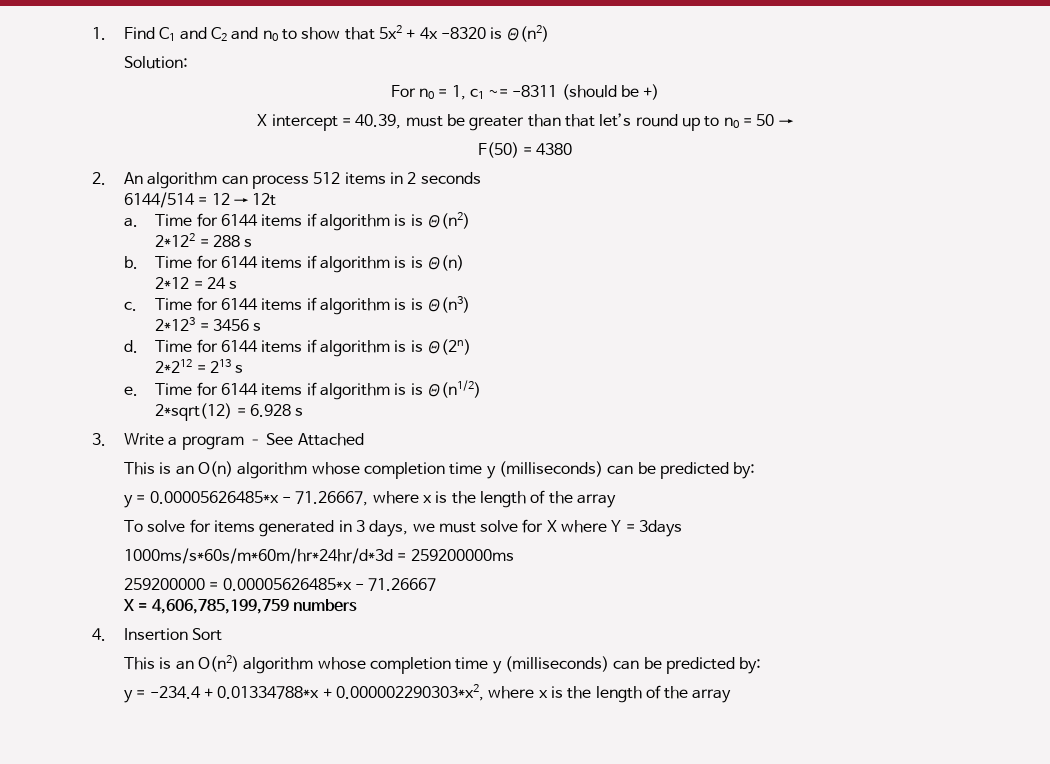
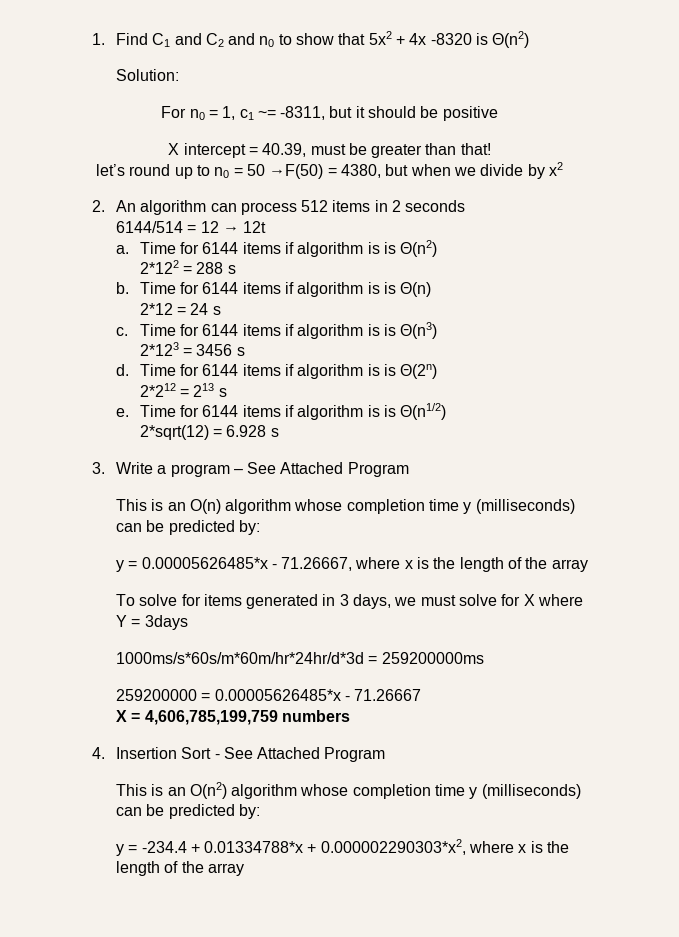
[512,84,660,100] -8311 (should be +) -> [280,106,498,121] -8311, but it should be positive
[565,114,595,127] that -> [460,143,491,155] that! //
[778,119,794,126] [477,142,573,158] → // F(50) = 4380 -> [269,162,563,179] →F(50) = 4380, but when we divide by x2
(364, 439) none -> [347,462,409,477] Program
(223, 634) none -> [214,747,386,762] - See Attached Program

